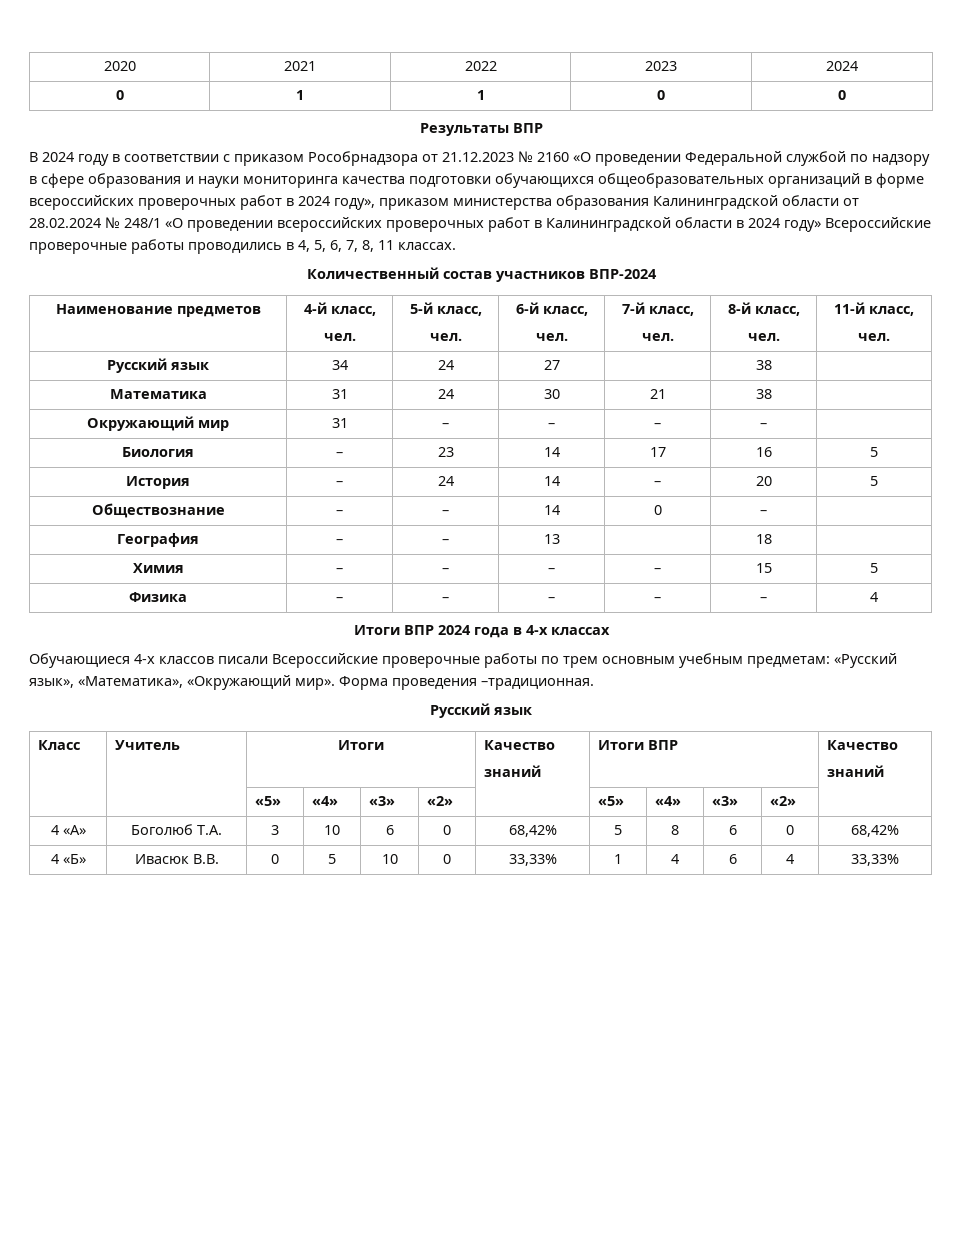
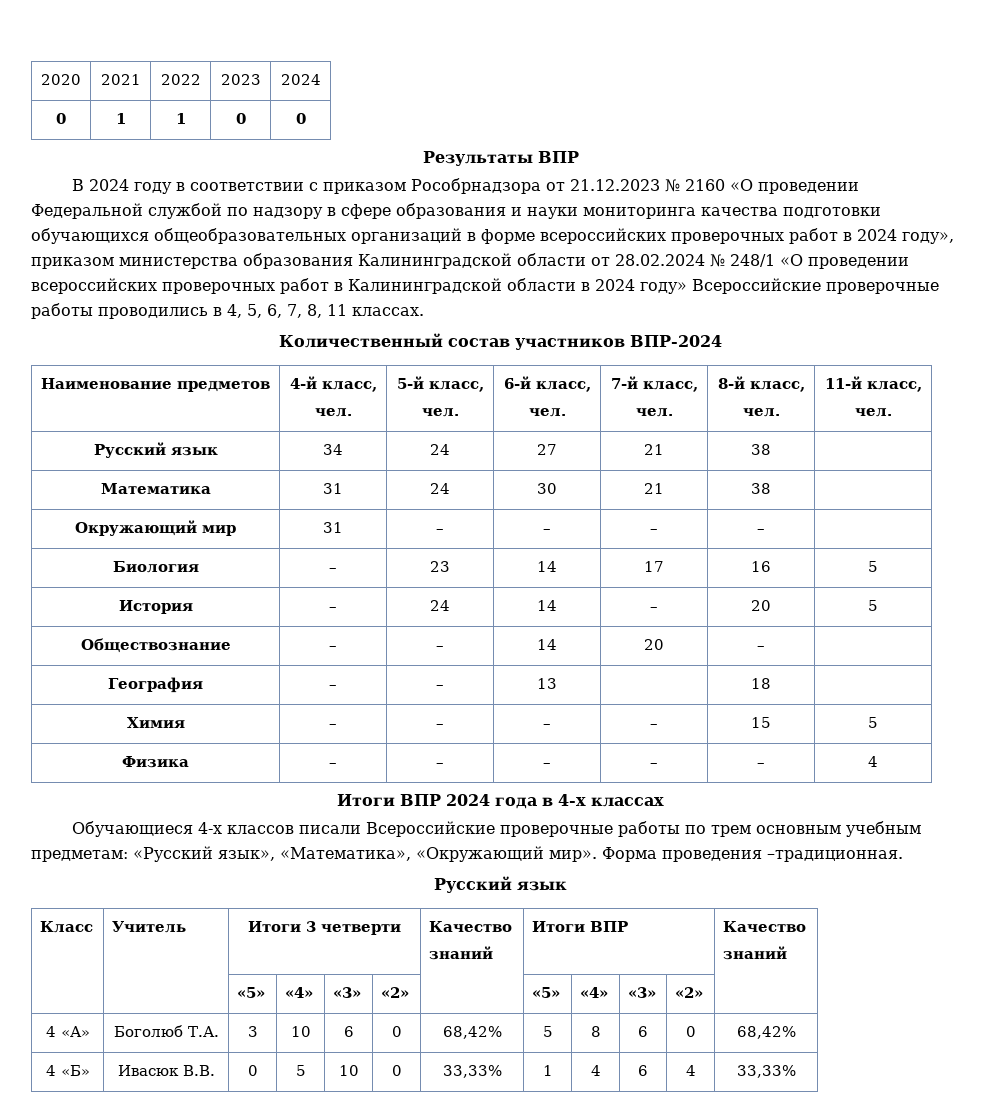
(560, 365) none -> [644,444,664,455] 21
[653,505,662,515] 0 -> [644,639,664,650] 20
(384, 745) none -> [306,921,401,935] 3 четверти

